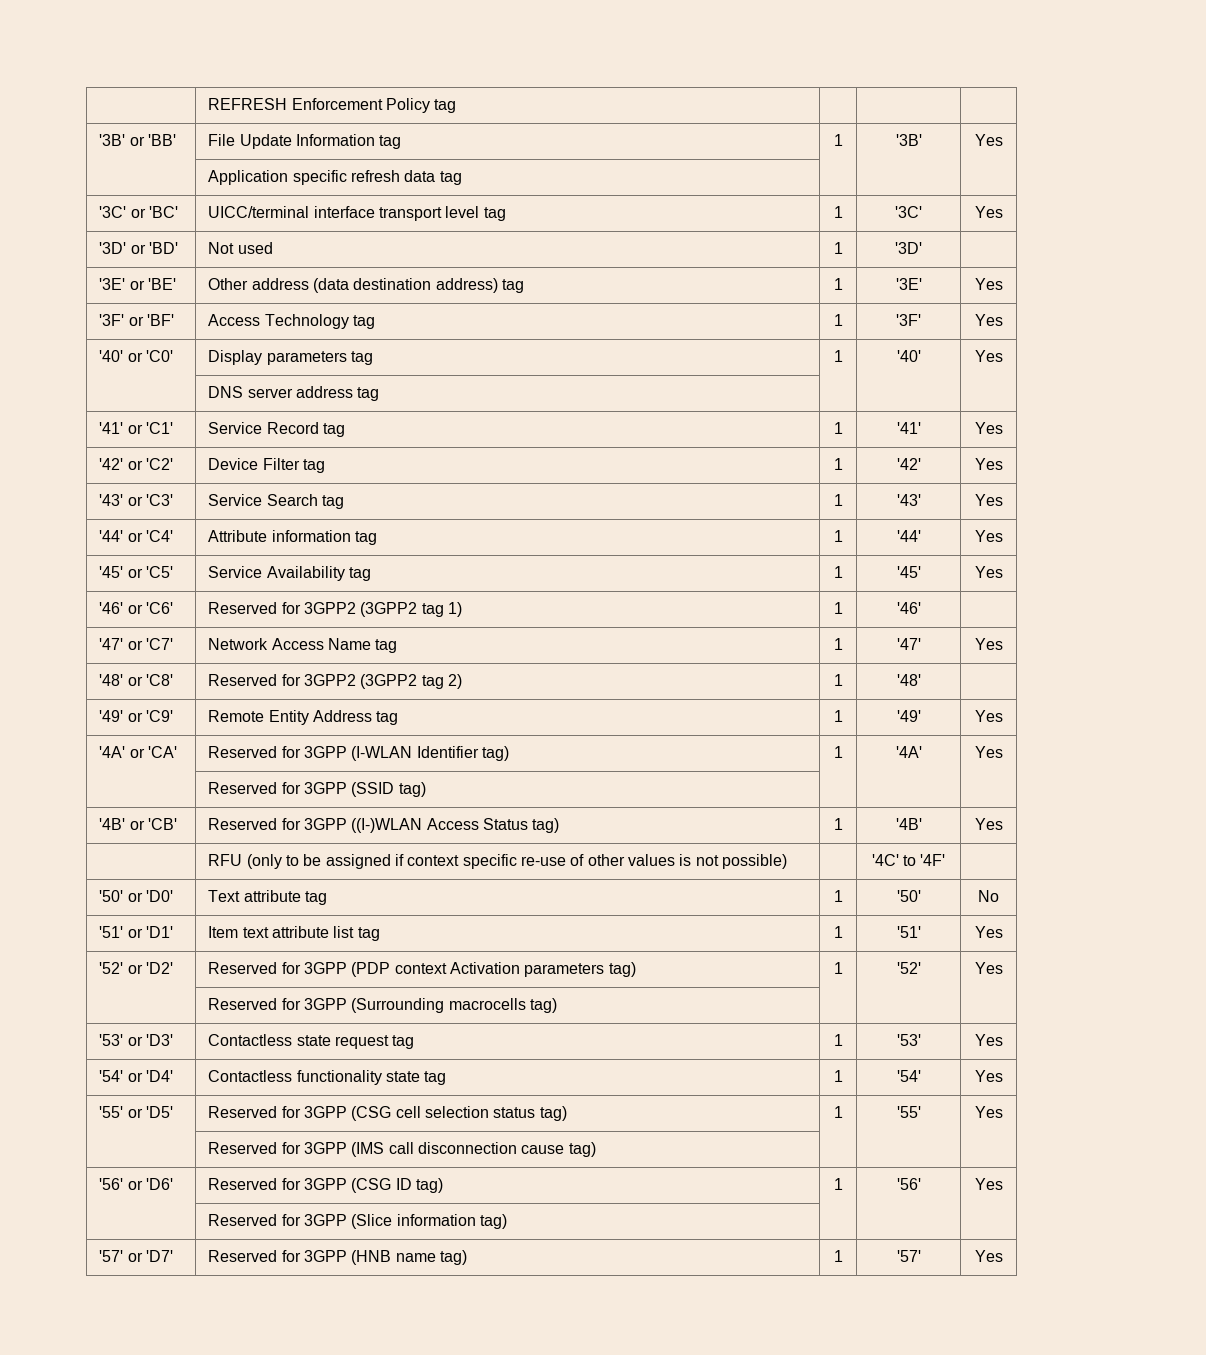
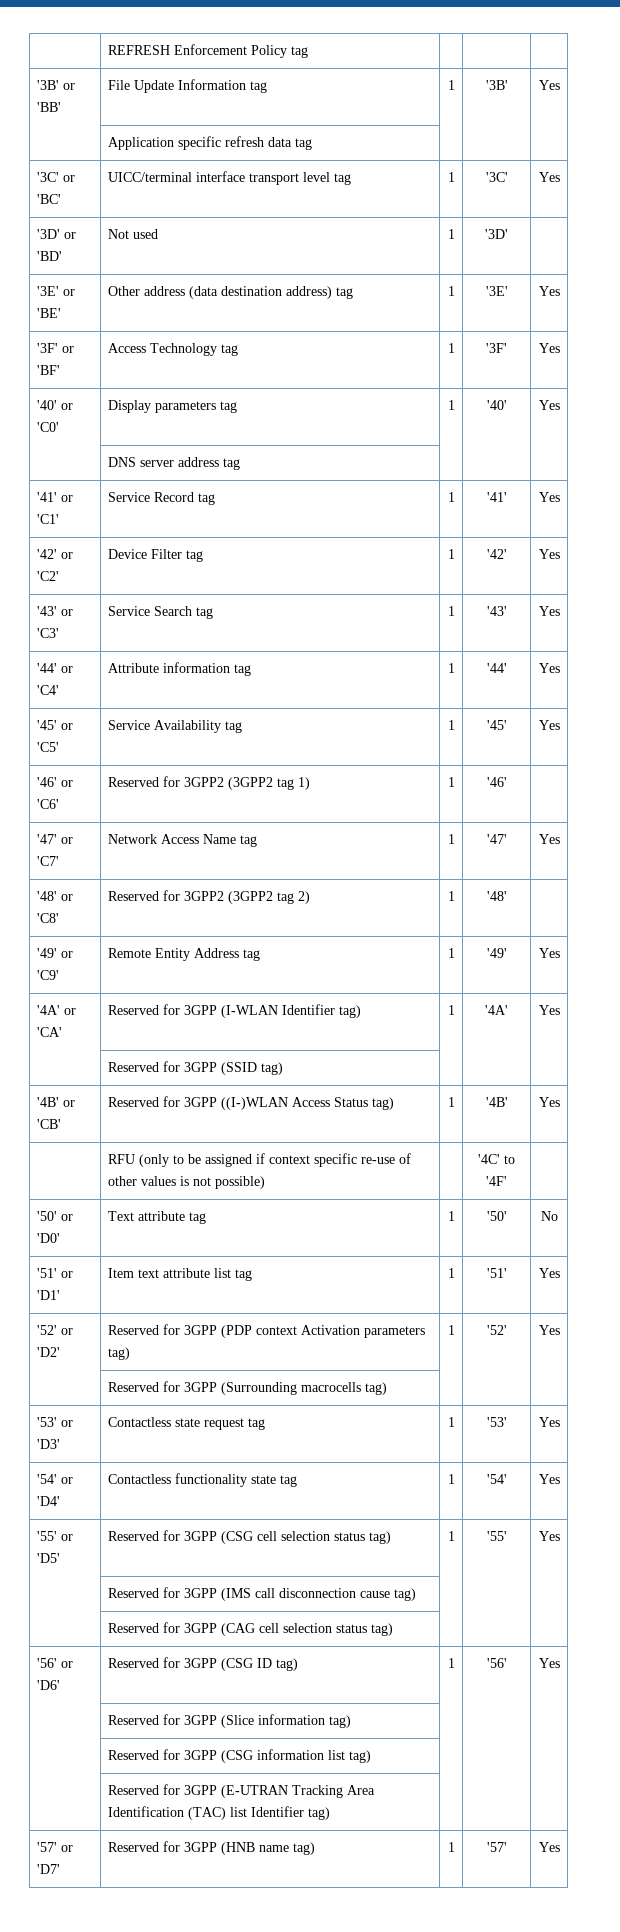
(596, 1149) none -> [107,1622,393,1636] // | Reserved for 3GPP (CAG cell selection status tag) | | |
(508, 1221) none -> [107,1749,371,1763] [107,1784,375,1798] [107,1806,330,1820] // | Reserved for 3GPP (CSG information list tag) | | | // | Reserved for 3GPP (E-UTRAN Tracking Area Identification (TAC) list Identifier tag) | | |

